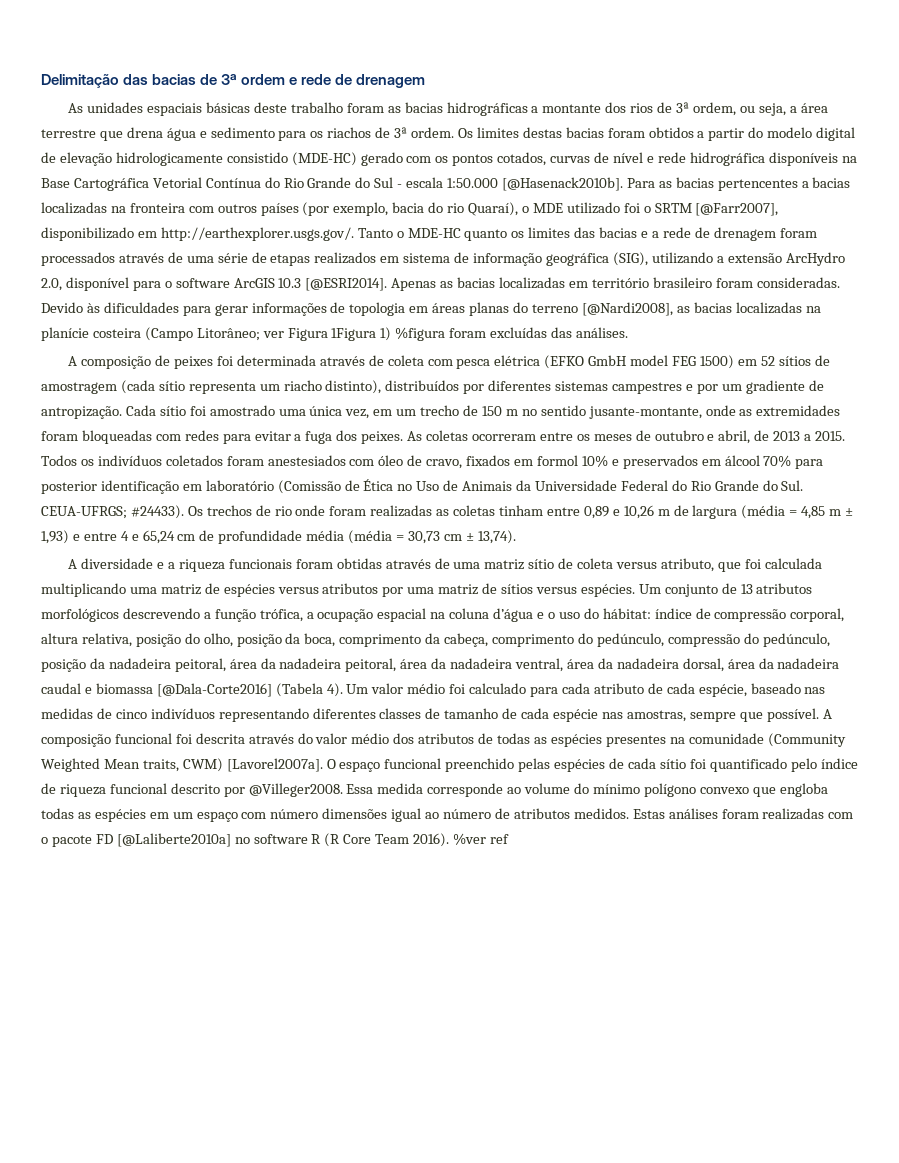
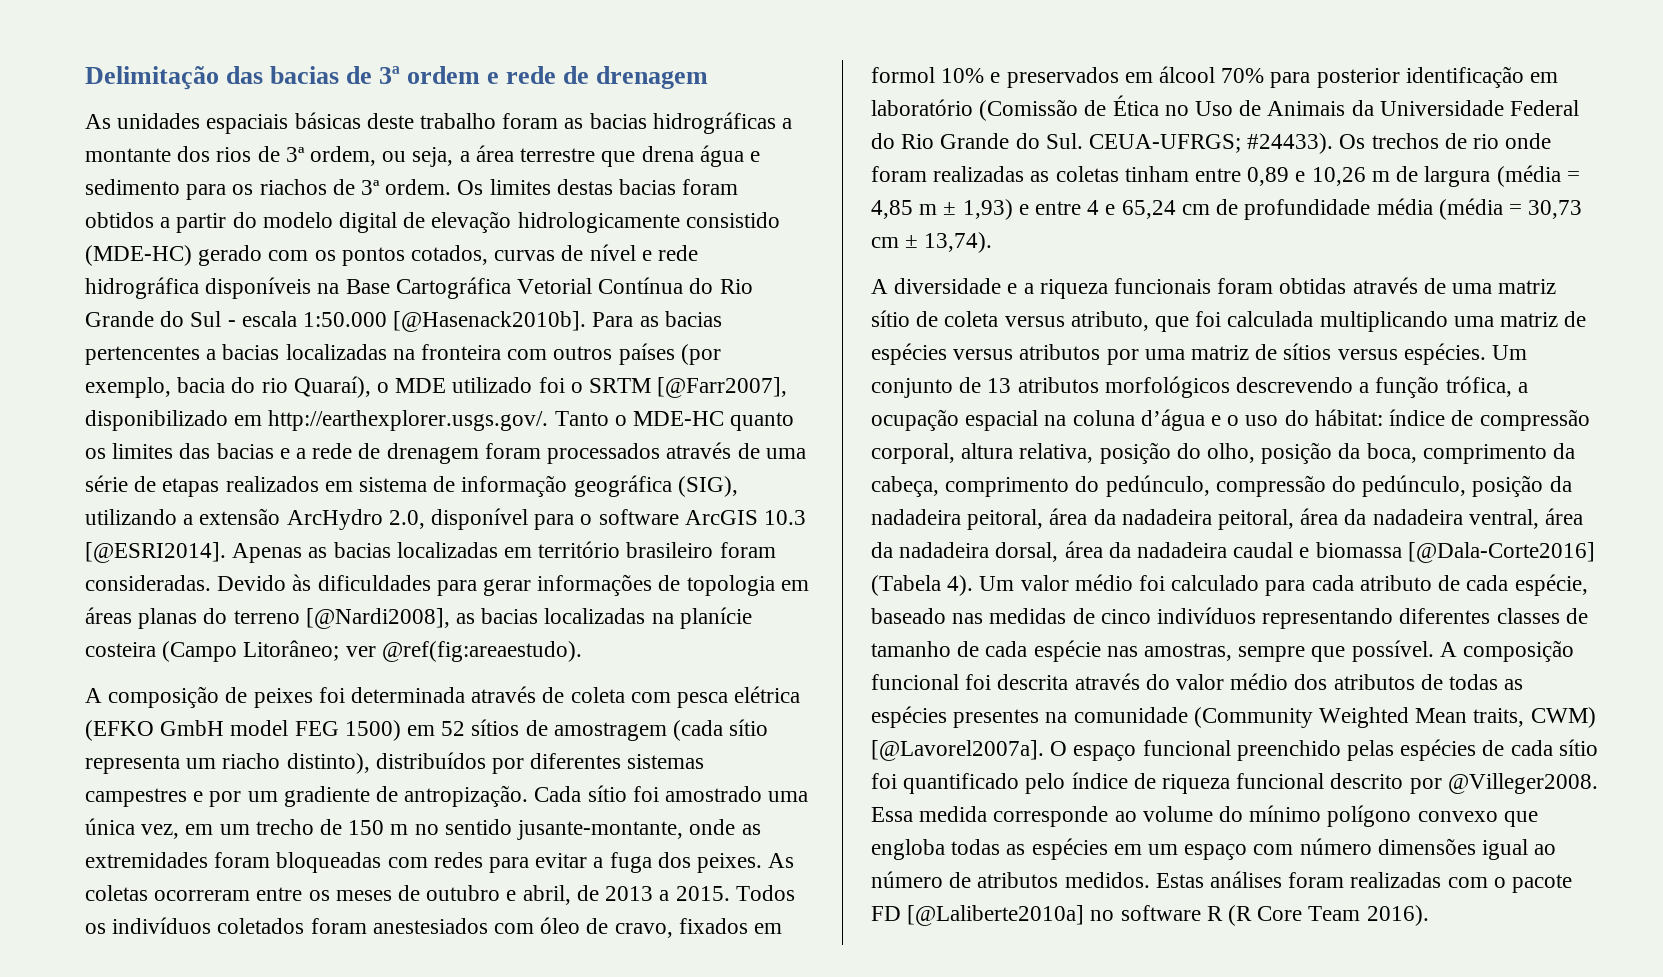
[287,327,628,341] Figura 1Figura 1) %figura foram excluídas das análises. -> [381,641,582,662] @ref(fig:areaestudo).
[226,758,323,772] [Lavorel2007a]. -> [871,740,1044,761] [@Lavorel2007a].
[453,833,509,845] %ver ref -> (1429, 915) none

